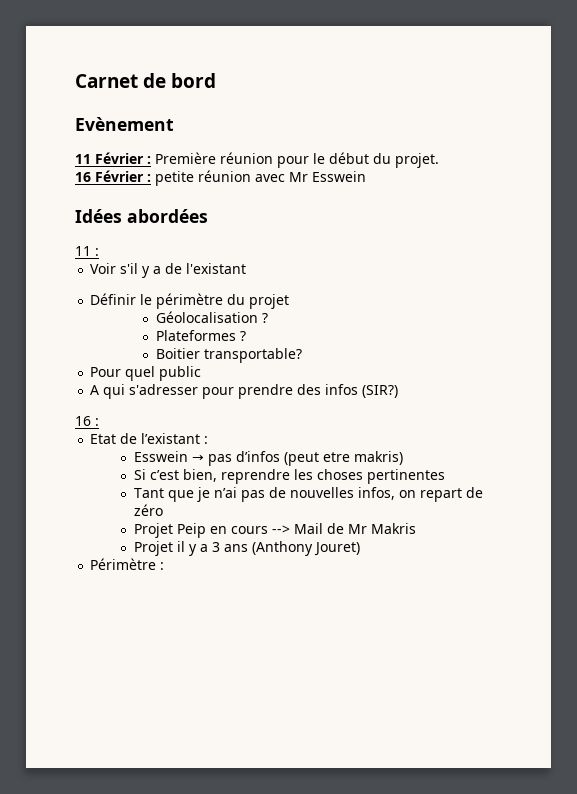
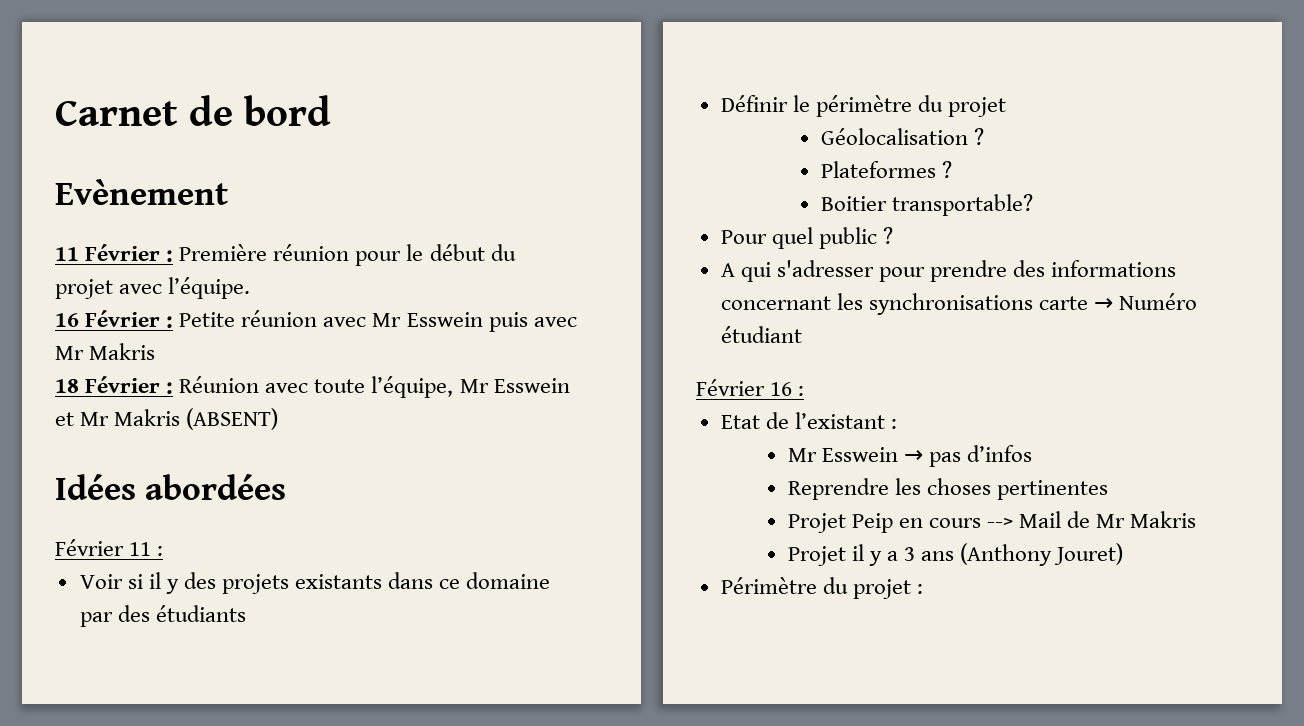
[395,153,439,168] projet. -> [55,277,251,299] projet avec l’équipe.
[155,171,194,186] petite -> [179,312,236,327] Petite
(366, 176) none -> [488,312,577,332] [55,343,156,360] [55,376,570,398] [55,408,279,430] puis avec Mr Makris // 18 Février : Réunion avec toute l’équipe, Mr Esswein et Mr Makris (ABSENT)
(208, 216) none -> [55,539,124,556] Février
[120,263,247,278] s'il y a de l'existant -> [127,572,551,594] [79,605,246,627] si il y des projets existants dans ce domaine par des étudiants
(202, 373) none -> [882,227,893,244] ?
[325,384,399,398] infos (SIR?) // -> [1051,260,1177,277] [720,293,1198,315] [720,326,802,343] [696,379,765,396] informations concernant les synchronisations carte → Numéro étudiant // Février
(209, 440) none -> [787,448,817,462] Mr
[283,451,403,466] [133,469,445,484] [133,487,483,502] [133,504,163,516] (peut etre makris) // Si c’est bien, reprendre les choses pertinentes // Tant que je n’ai pas de nouvelles infos, on repart de zéro -> [787,478,1109,500] // Reprendre les choses pertinentes
(157, 564) none -> [822,577,911,599] du projet

